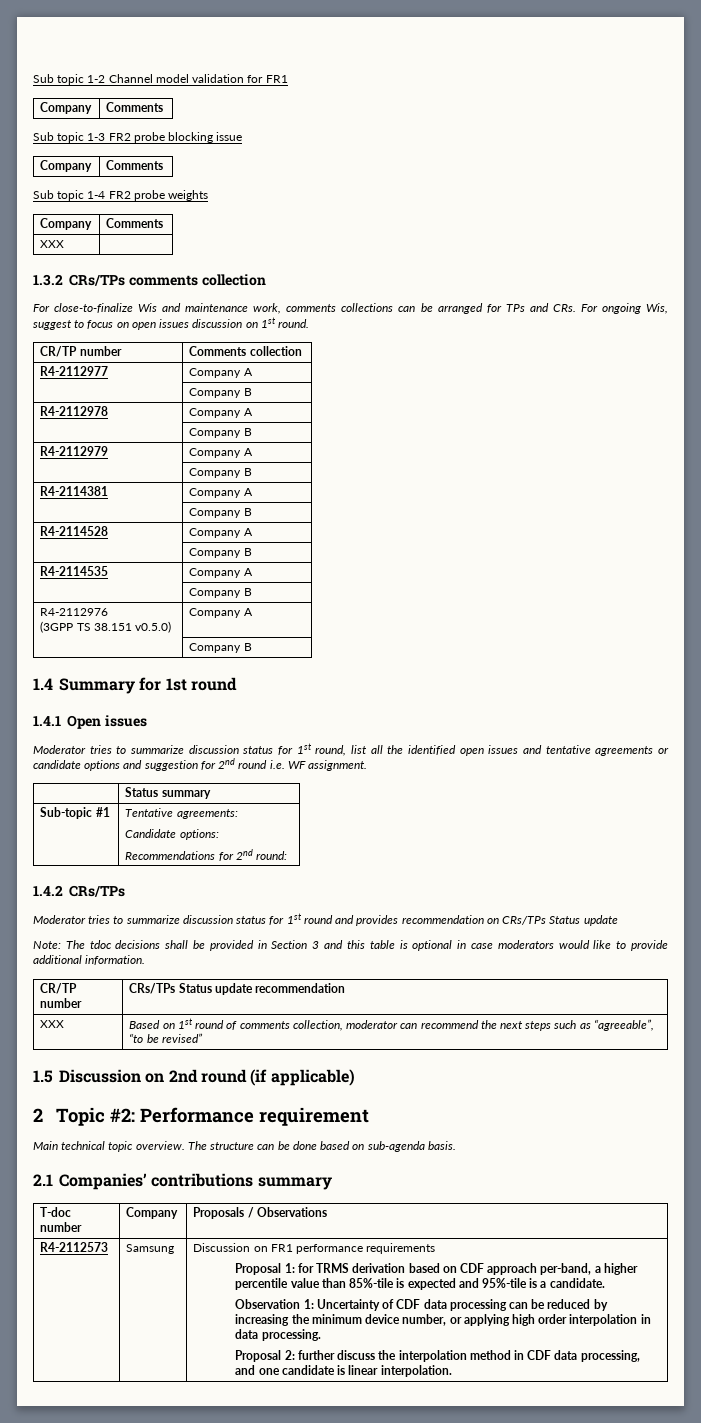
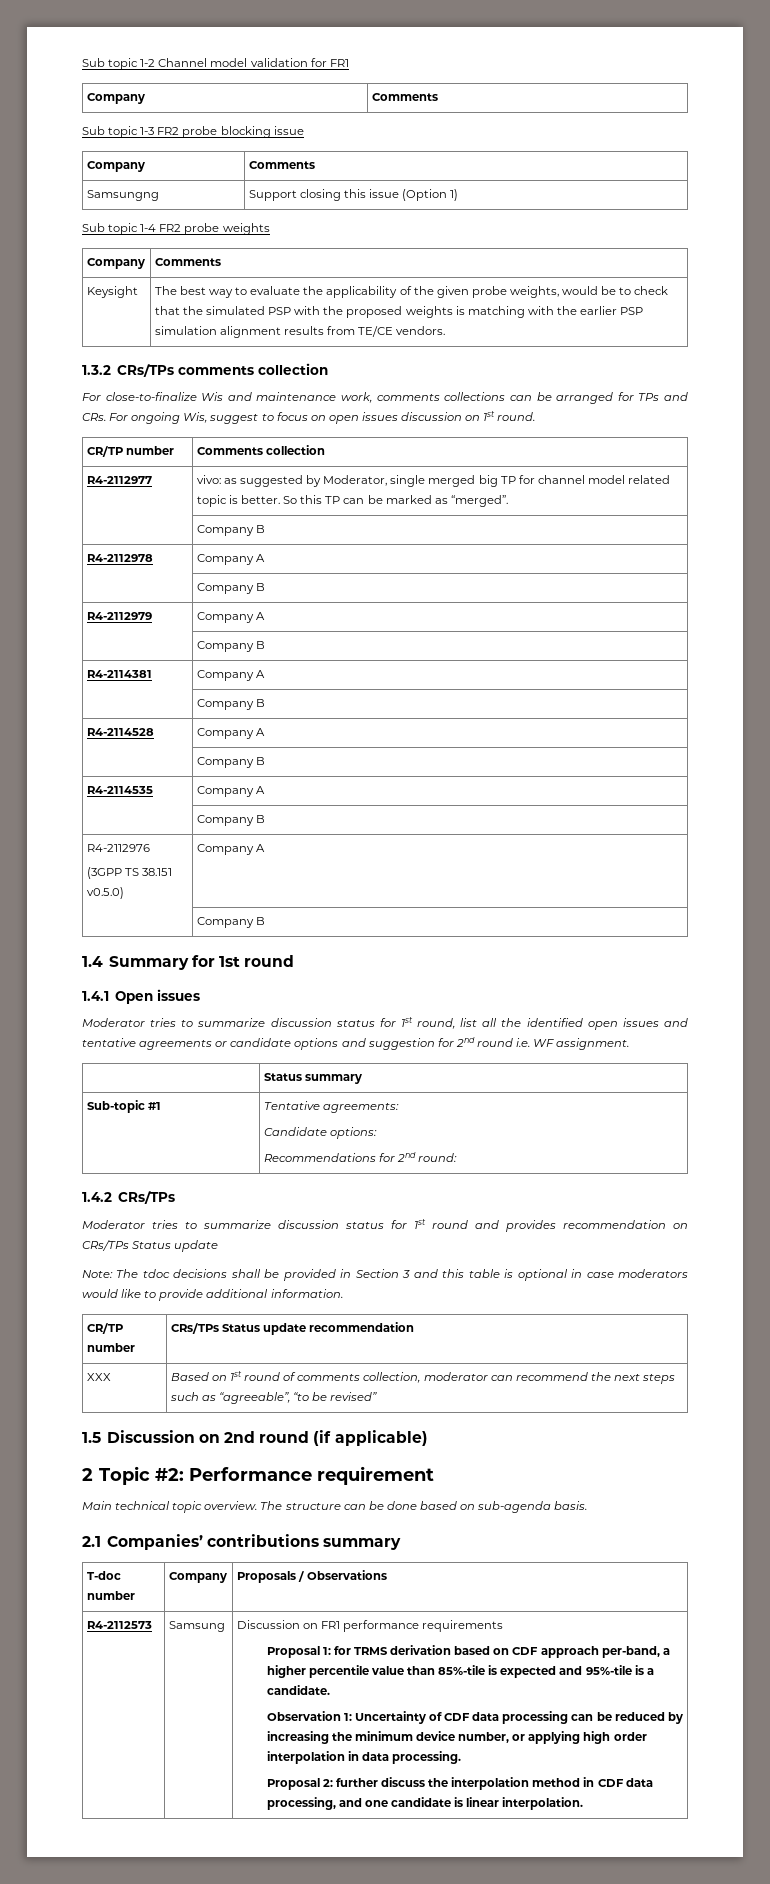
(164, 165) none -> [86,190,159,201] [248,189,459,201] // Samsungng | Support closing this issue (Option 1)
[40,240,65,248] XXX | -> [86,286,138,298] [154,286,669,298] [154,306,644,318] [154,326,446,338] Keysight | The best way to evaluate the applicability of the given probe weights, would be to check that the simulated PSP with the proposed weights is matching with the earlier PSP simulation alignment results from TE/CE vendors.
[189,368,253,378] Company A -> [196,475,671,487] [196,495,508,507] vivo: as suggested by Moderator, single merged big TP for channel model related topic is better. So this TP can be marked as “merged”.

